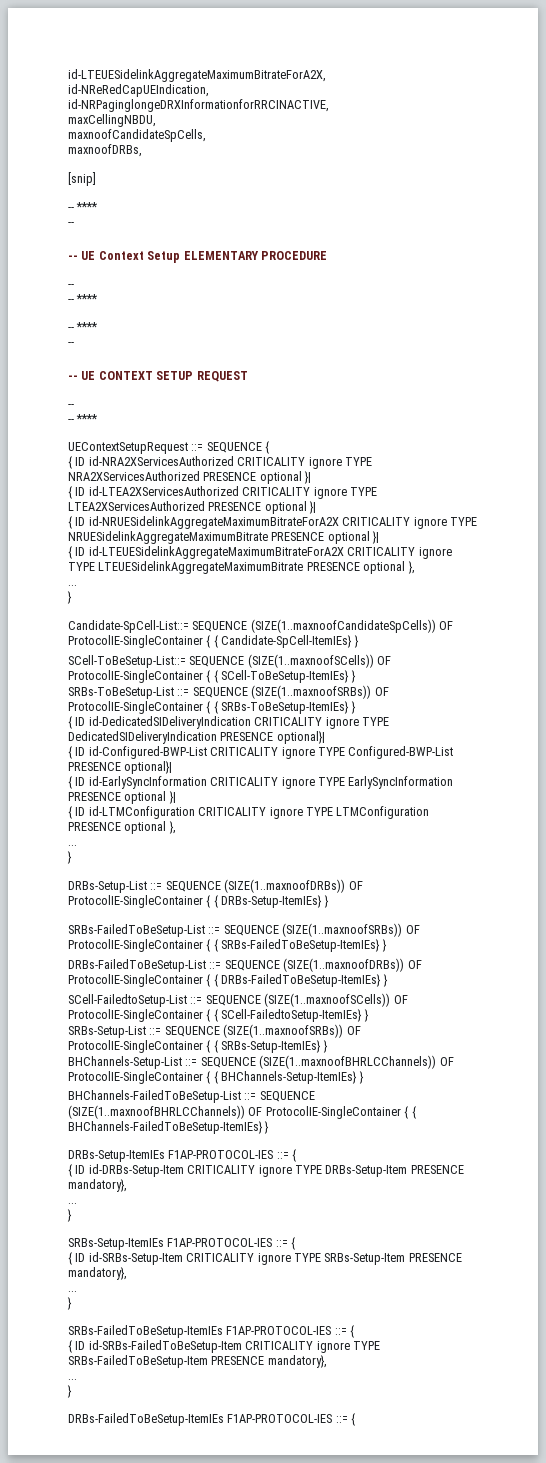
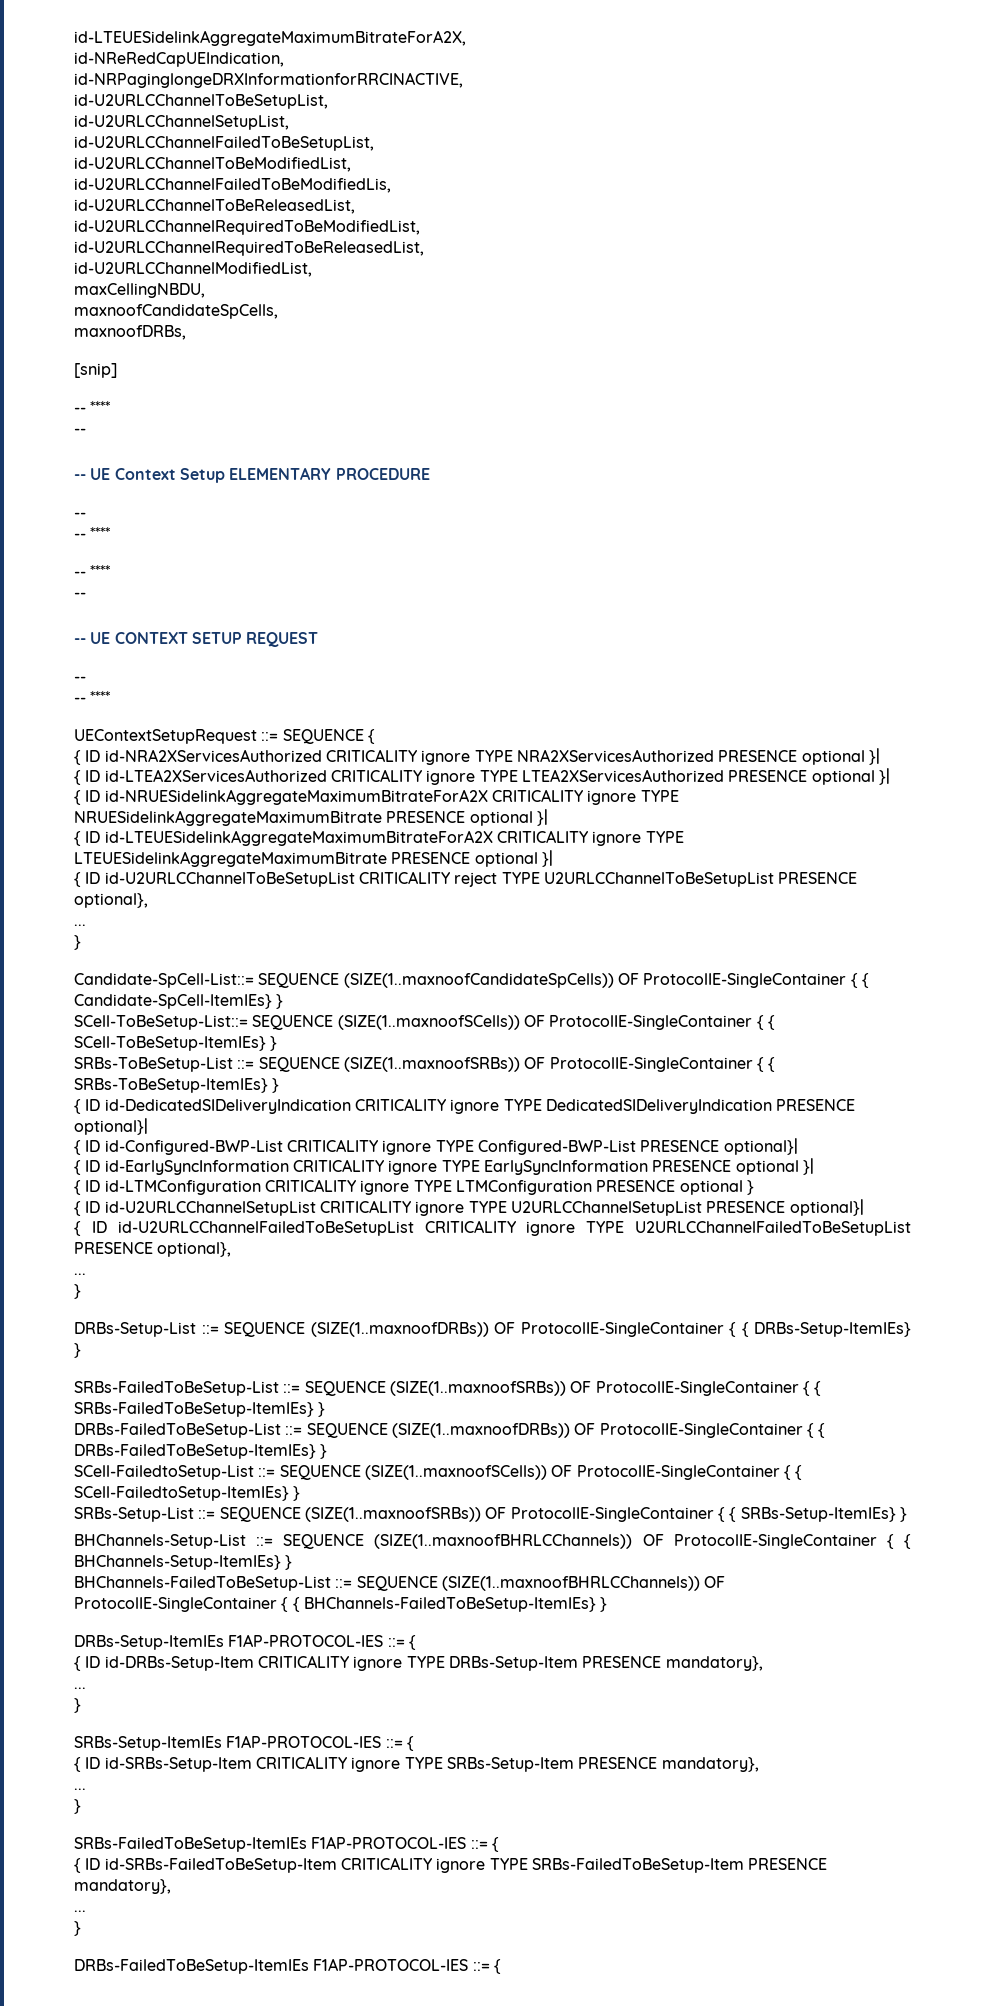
(329, 105) none -> [74,94,328,109] [74,115,289,130] [74,136,374,151] [74,157,351,172] [74,178,391,193] [74,199,355,214] [74,220,420,235] [74,241,424,256] [74,262,312,277] // id-U2URLCChannelToBeSetupList, // id-U2URLCChannelSetupList, // id-U2URLCChannelFailedToBeSetupList, // id-U2URLCChannelToBeModifiedList, // id-U2URLCChannelFailedToBeModifiedLis, // id-U2URLCChannelToBeReleasedList, // id-U2URLCChannelRequiredToBeModifiedList, // id-U2URLCChannelRequiredToBeReleasedList, // id-U2URLCChannelModifiedList,
[407,561,415,574] }, -> [541,850,553,867] [74,871,858,887] [74,893,148,908] }| // { ID id-U2URLCChannelToBeSetupList CRITICALITY reject TYPE U2URLCChannelToBeSetupList PRESENCE optional},
[168,821,176,834] }, -> [746,1180,754,1195] [74,1199,864,1216] [74,1220,911,1236] [74,1242,232,1257] } // { ID id-U2URLCChannelSetupList CRITICALITY ignore TYPE U2URLCChannelSetupList PRESENCE optional}| // { ID id-U2URLCChannelFailedToBeSetupList CRITICALITY ignore TYPE U2URLCChannelFailedToBeSetupList PRESENCE optional},

